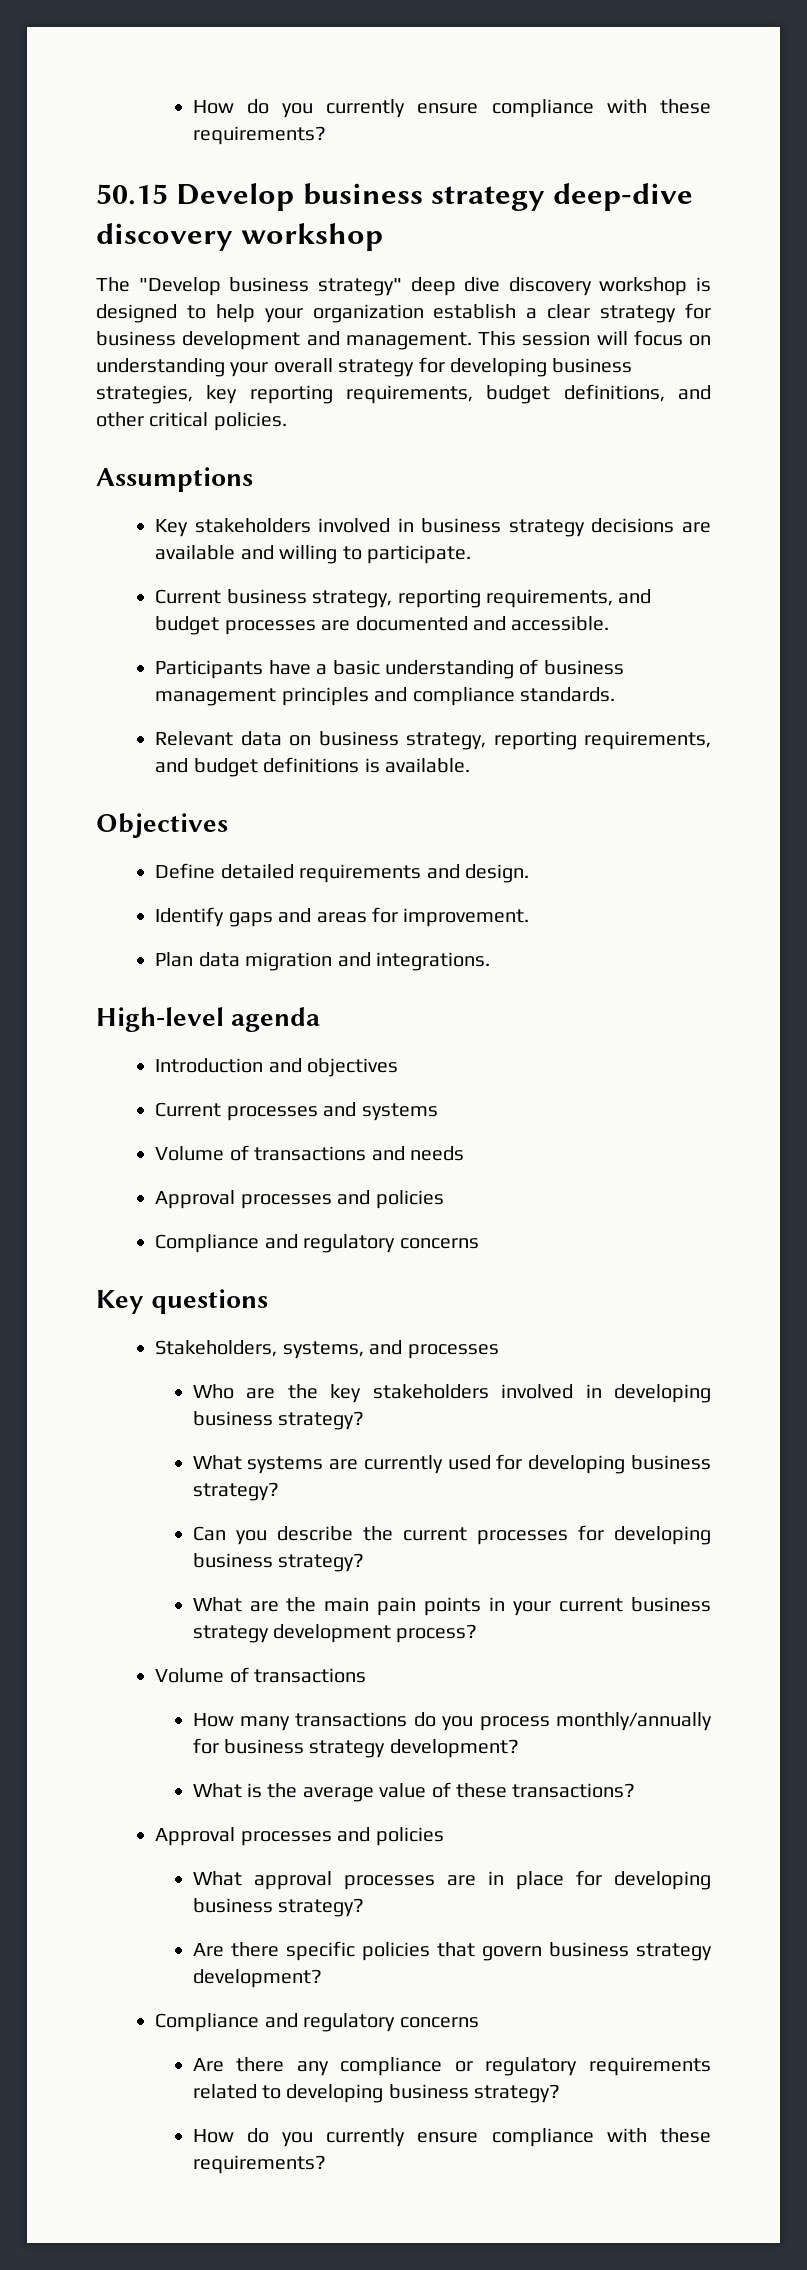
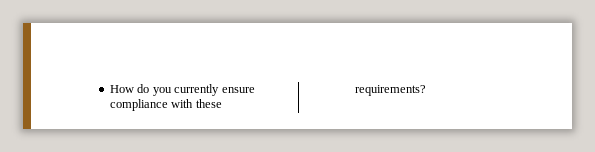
[192,99,711,118] [192,126,326,145] [96,183,694,211] [96,223,384,251] [96,277,711,296] [96,303,712,323] [96,330,711,350] [96,357,633,377] [96,384,711,404] [96,412,287,431] [96,467,253,492] [155,518,711,537] [155,545,471,564] [155,589,652,608] [155,616,610,635] [155,659,624,679] [155,687,615,706] [155,731,711,750] [155,757,470,777] [96,813,228,838] [155,863,529,883] [155,907,530,927] [155,952,490,971] [96,1007,321,1032] [155,1058,399,1077] [155,1102,438,1121] [155,1145,464,1161] [155,1190,444,1209] [155,1234,479,1253] [96,1289,269,1314] [155,1340,499,1359] [192,1384,711,1403] [192,1411,364,1430] [192,1454,711,1474] [192,1482,279,1501] [192,1525,711,1545] [192,1553,364,1572] [192,1597,711,1616] [192,1624,478,1643] [155,1667,367,1683] [192,1712,712,1731] [192,1738,519,1758] [192,1782,636,1802] [155,1827,444,1846] [192,1870,711,1890] [192,1898,364,1917] [192,1941,712,1961] [192,1969,322,1988] [155,2013,479,2032] [192,2057,711,2076] [192,2084,561,2103] [192,2128,711,2147] [192,2155,326,2174] How do you currently ensure compliance with these requirements? // 50.15 Develop business strategy deep-dive discovery workshop // The "Develop business strategy" deep dive discovery workshop is designed to help your organization establish a clear strategy for business development and management. This session will focus on understanding your overall strategy for developing business strategies, key reporting requirements, budget definitions, and other critical policies. // Assumptions // Key stakeholders involved in business strategy decisions are available and willing to participate. // Current business strategy, reporting requirements, and budget processes are documented and accessible. // Participants have a basic understanding of business management principles and compliance standards. // Relevant data on business strategy, reporting requirements, and budget definitions is available. // Objectives // Define detailed requirements and design. // Identify gaps and areas for improvement. // Plan data migration and integrations. // High-level agenda // Introduction and objectives // Current processes and systems // Volume of transactions and needs // Approval processes and policies // Compliance and regulatory concerns // Key questions // Stakeholders, systems, and processes // Who are the key stakeholders involved in developing business strategy? // What systems are currently used for developing business strategy? // Can you describe the current processes for developing business strategy? // What are the main pain points in your current business strategy development process? // Volume of transactions // How many transactions do you process monthly/annually for business strategy development? // What is the average value of these transactions? // Approval processes and policies // What approval processes are in place for developing business strategy? // Are there specific policies that govern business strategy development? // Compliance and regulatory concerns // Are there any compliance or regulatory requirements related to developing business strategy? // How do you currently ensure compliance with these requirements? -> [110,84,255,96] [110,99,222,111] [355,85,427,96] How do you currently ensure compliance with these requirements?

